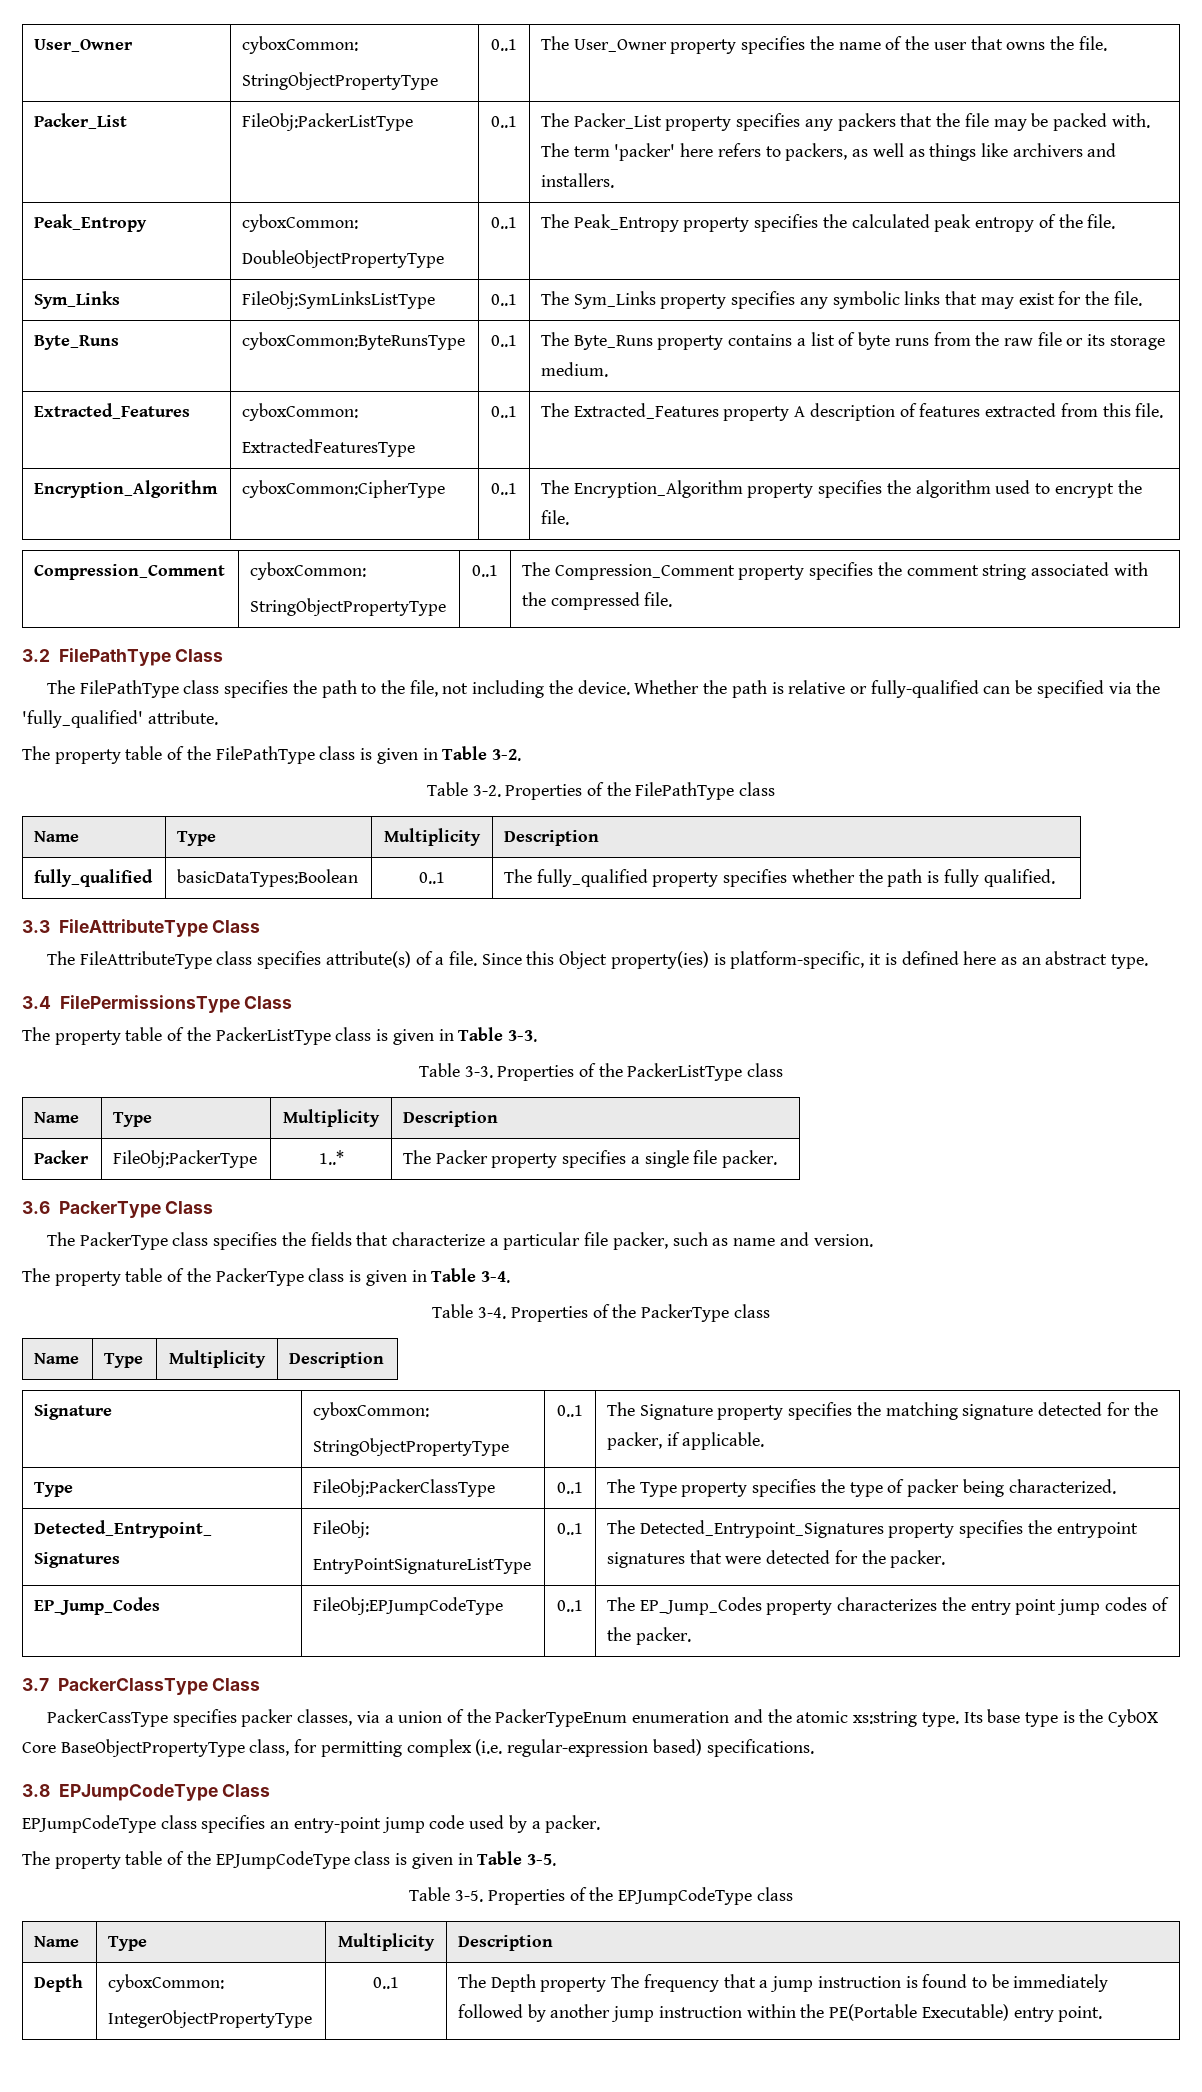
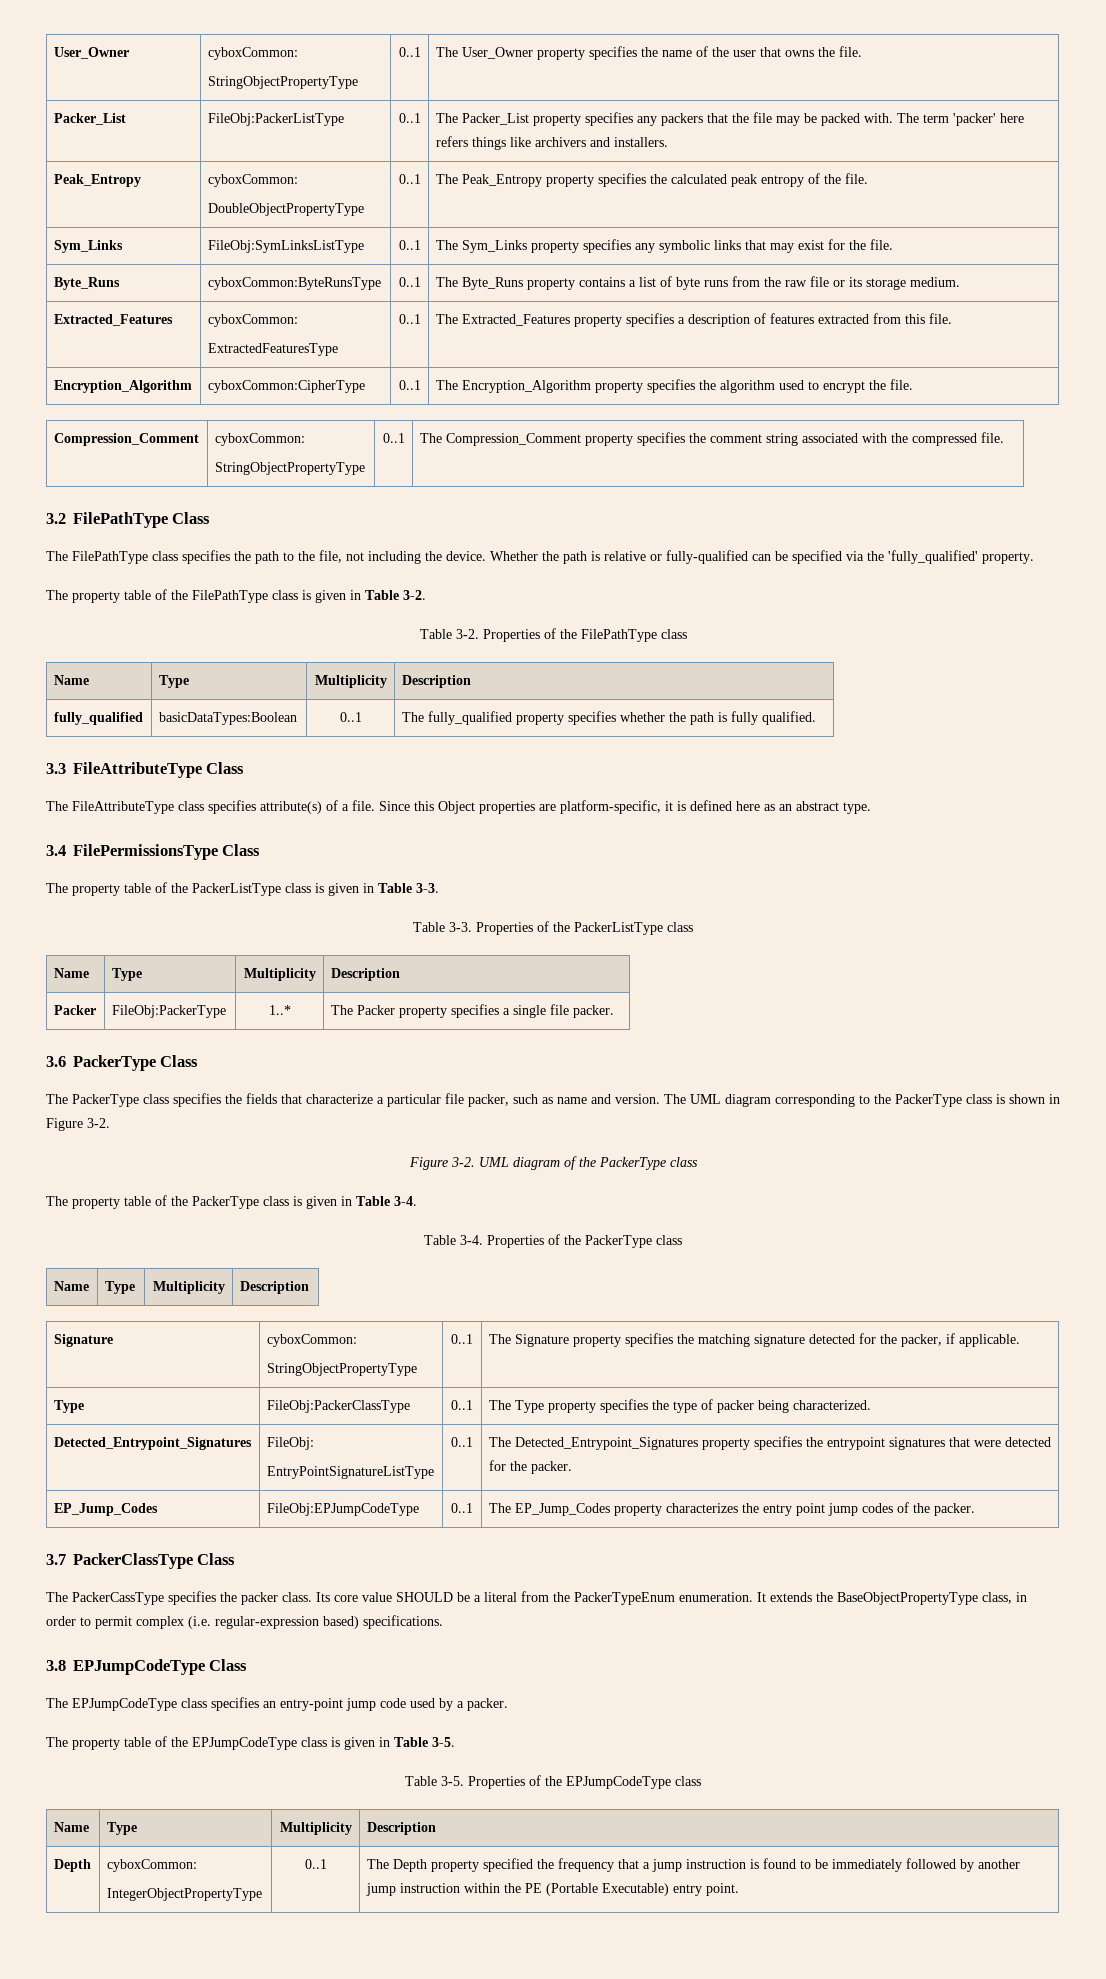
[765,143,925,161] to packers, as well as -> (468, 141) none
[794,406,806,417] A -> [625,313,685,327] specifies a
[147,710,218,725] attribute. -> [982,552,1034,564] property.
[610,951,726,969] property(ies) is -> [479,801,556,814] properties are
(873, 1240) none -> [664,1094,1060,1107] [46,1118,110,1131] [408,1156,698,1170] The UML diagram corresponding to the PackerType class is shown in Figure 3-2. // Figure 3-2. UML diagram of the PackerType class
(261, 1684) none -> [46,1592,68,1602] The
[241,1709,1159,1727] [22,1739,402,1757] packer classes, via a union of the PackerTypeEnum enumeration and the atomic xs:string type. Its base type is the CybOX Core BaseObjectPropertyType class, for permitting -> [220,1591,1027,1605] [46,1616,132,1629] the packer class. Its core value SHOULD be a literal from the PackerTypeEnum enumeration. It extends the BaseObjectPropertyType class, in order to permit
(271, 1790) none -> [46,1698,68,1708] The
[611,1974,640,1988] The -> [482,1858,554,1872] specified the
[829,2004,918,2021] PE(Portable -> [524,1883,598,1896] PE (Portable

